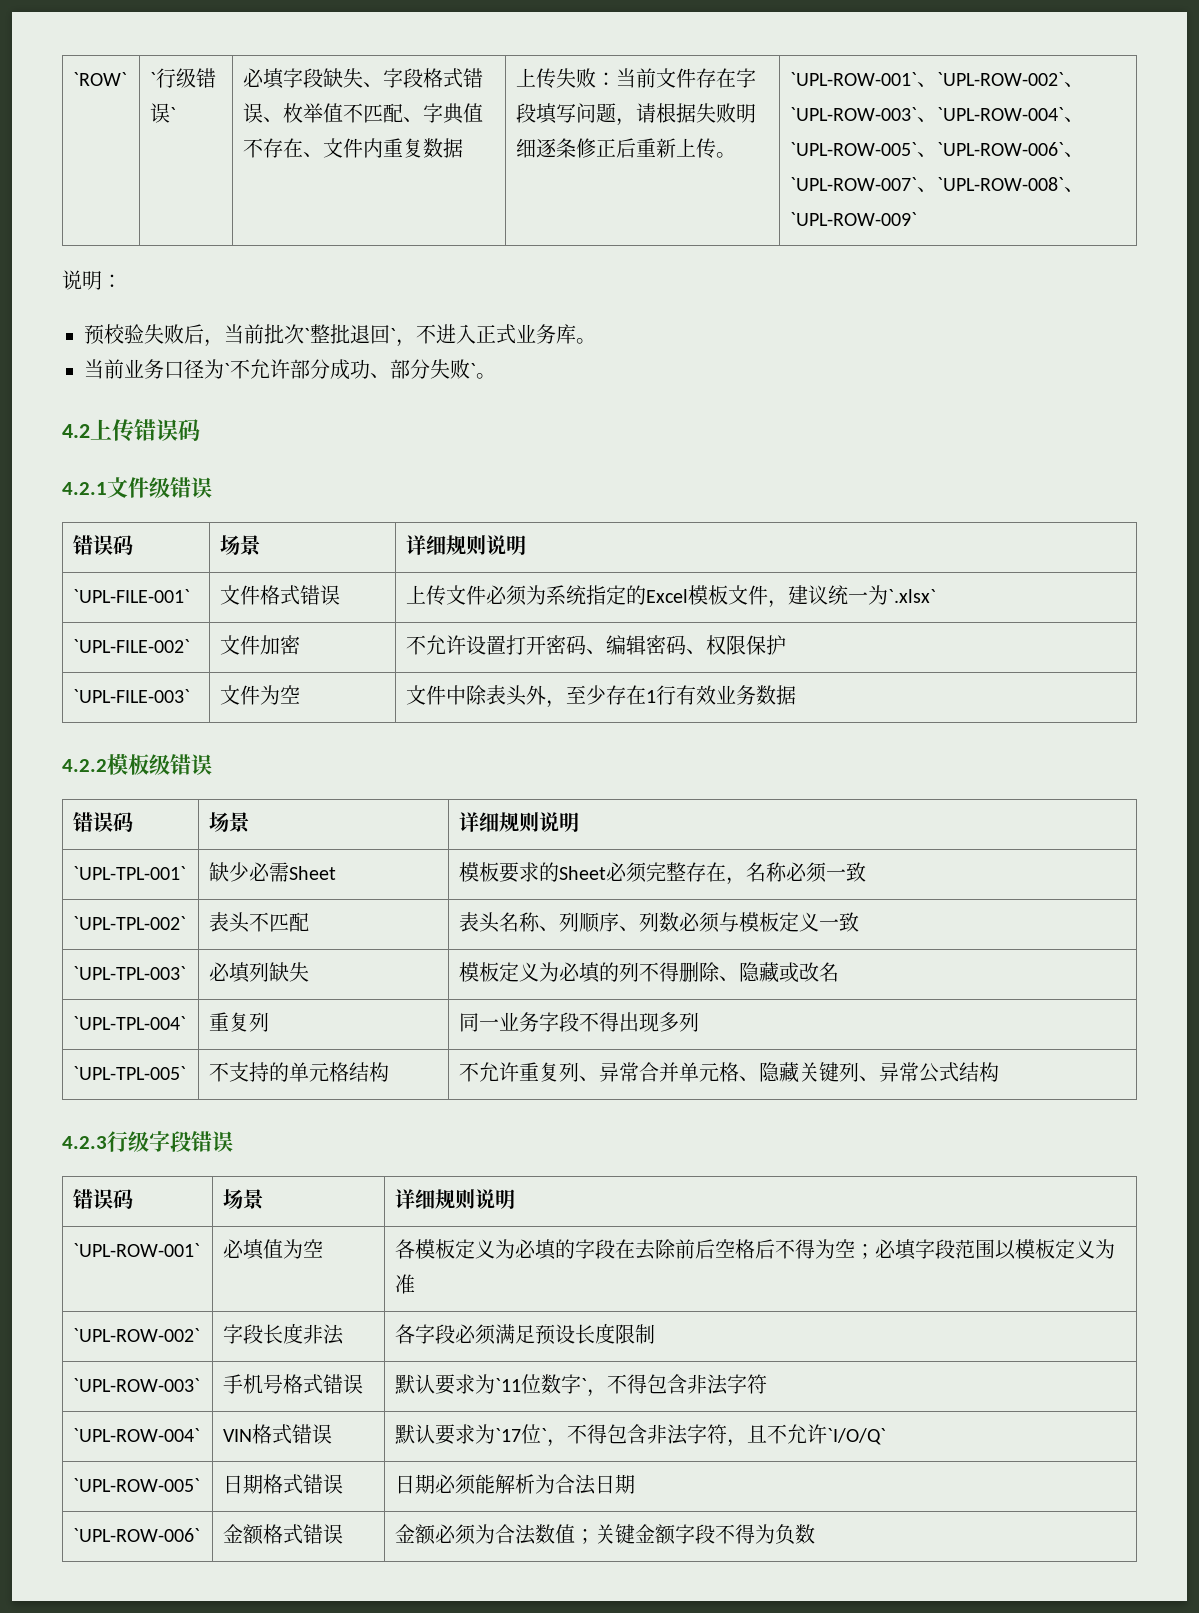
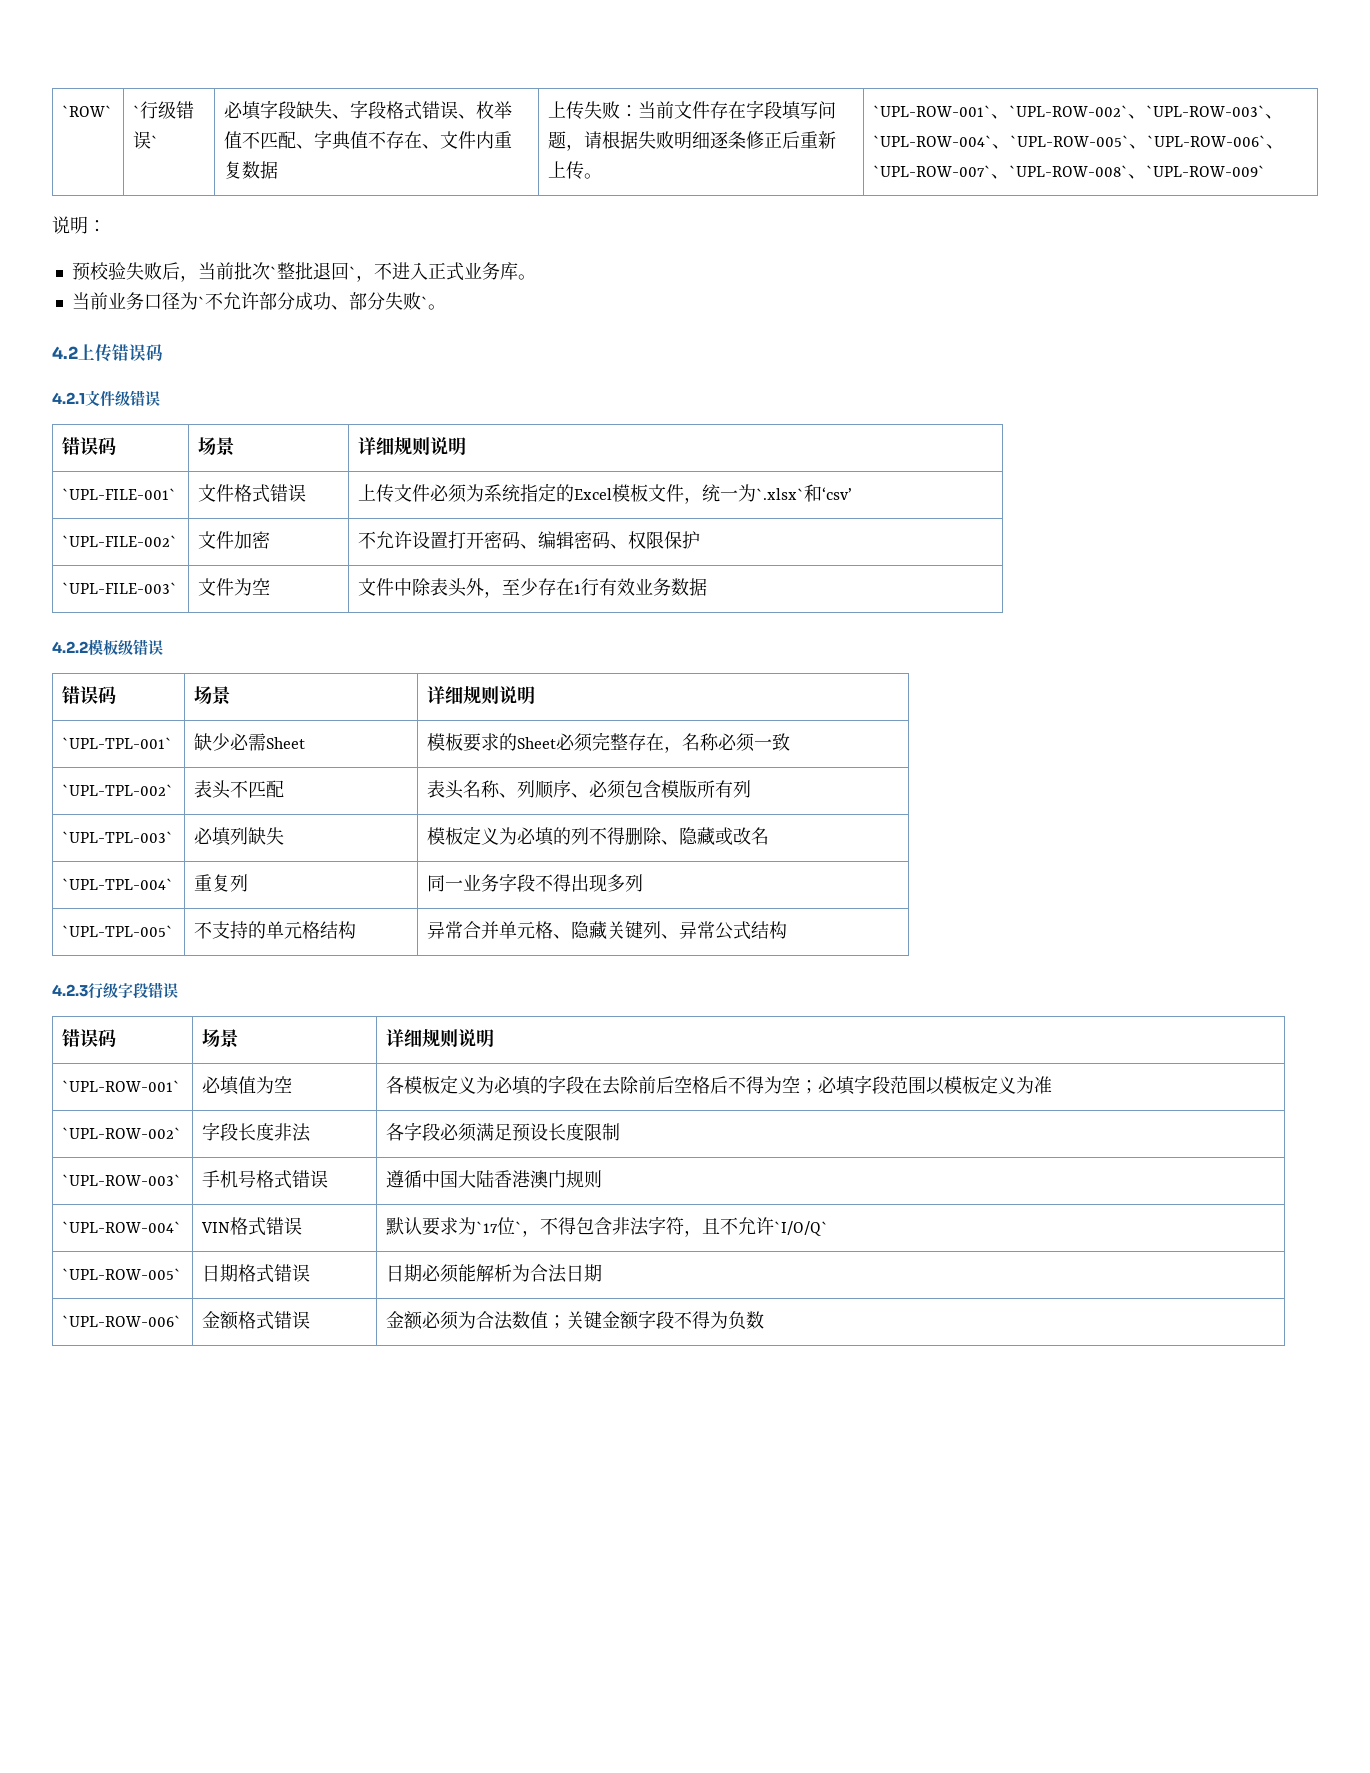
[788,585,829,605] 建议 -> (703, 500) none
(937, 596) none -> [804,484,853,502] 和‘csv’
[639,912,860,933] 列数必须与模板定义一致 -> [589,780,752,799] 必须包含模版所有列
[459,1062,600,1082] 不允许重复列、 -> (357, 930) none
[395,1374,768,1397] 默认要求为`11位数字`，不得包含非法字符 -> [386,1170,603,1188] 遵循中国大陆香港澳门规则

